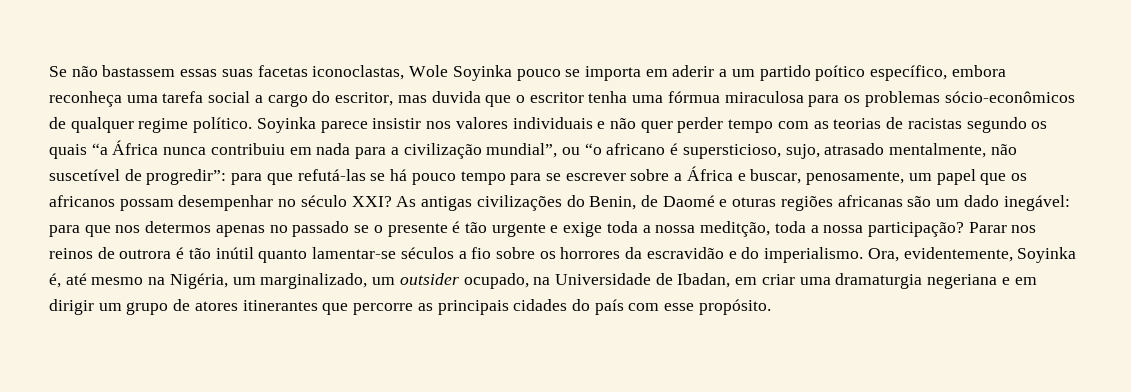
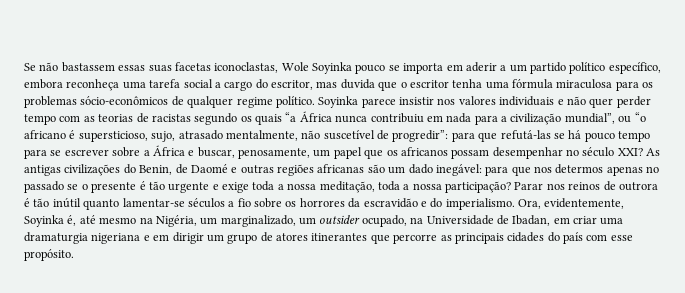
[815,65,866,81] poítico -> [569,62,606,74] político
[667,91,720,103] fórmua -> [512,79,553,89] fórmula
[732,197,777,207] oturas -> [240,165,274,174] outras
[700,221,771,237] meditção, -> [319,181,375,193] meditação,
[927,274,998,289] negeriana -> [91,233,141,244] nigeriana

